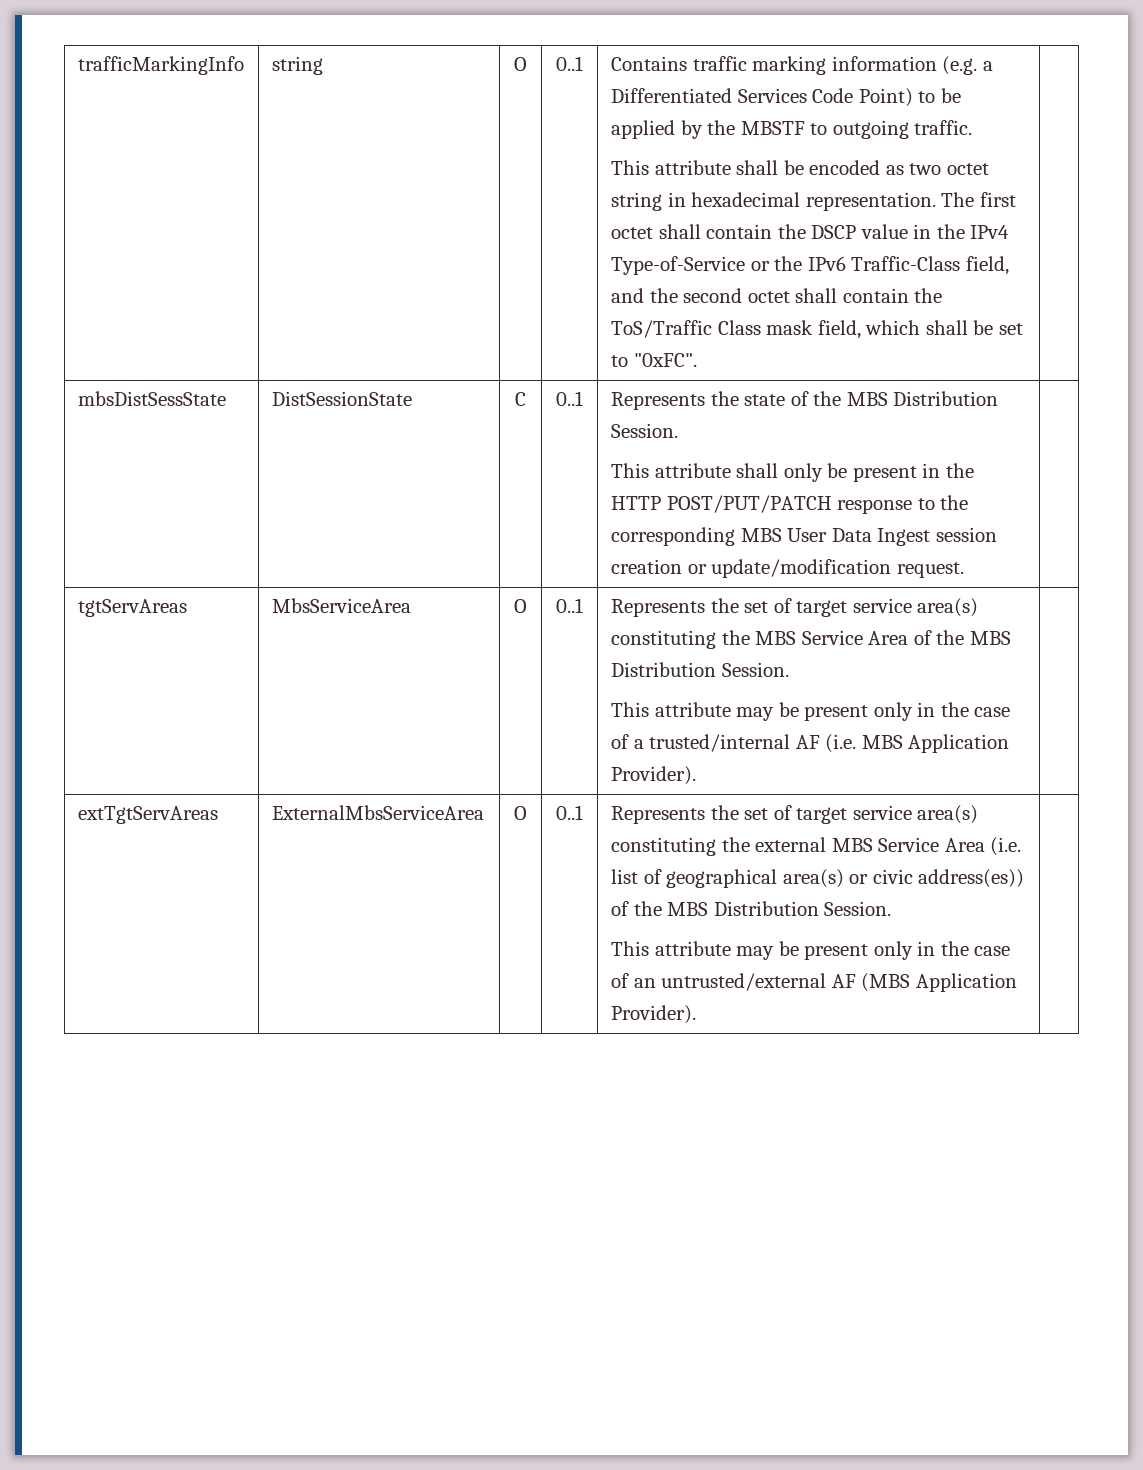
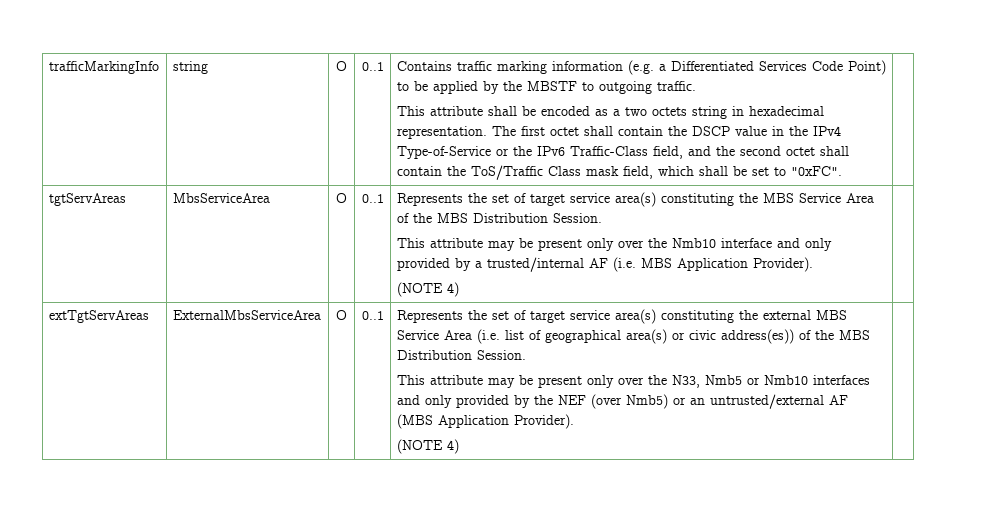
[909,163,989,175] two octet -> [612,107,687,116] a two octets
[77,391,226,406] [271,391,412,406] [515,392,526,406] [556,391,583,406] [610,391,999,410] [610,423,678,438] [610,463,974,482] [610,495,969,514] [610,527,997,546] [610,559,964,578] // mbsDistSessState | DistSessionState | C | 0..1 | Represents the state of the MBS Distribution Session. // This attribute shall only be present in the HTTP POST/PUT/PATCH response to the corresponding MBS User Data Ingest session creation or update/modification request. | -> (842, 171) none
[917,702,1011,717] [610,734,629,749] in the case of -> [617,238,832,251] [396,258,471,271] over the Nmb10 interface and only provided by
(696, 775) none -> [396,282,459,297] // (NOTE 4)
[917,941,1011,956] [610,973,629,988] in the case of -> [617,375,870,388] [396,394,686,409] over the N33, Nmb5 or Nmb10 interfaces and only provided by the NEF (over Nmb5) or
(696, 1014) none -> [396,439,459,454] // (NOTE 4)

